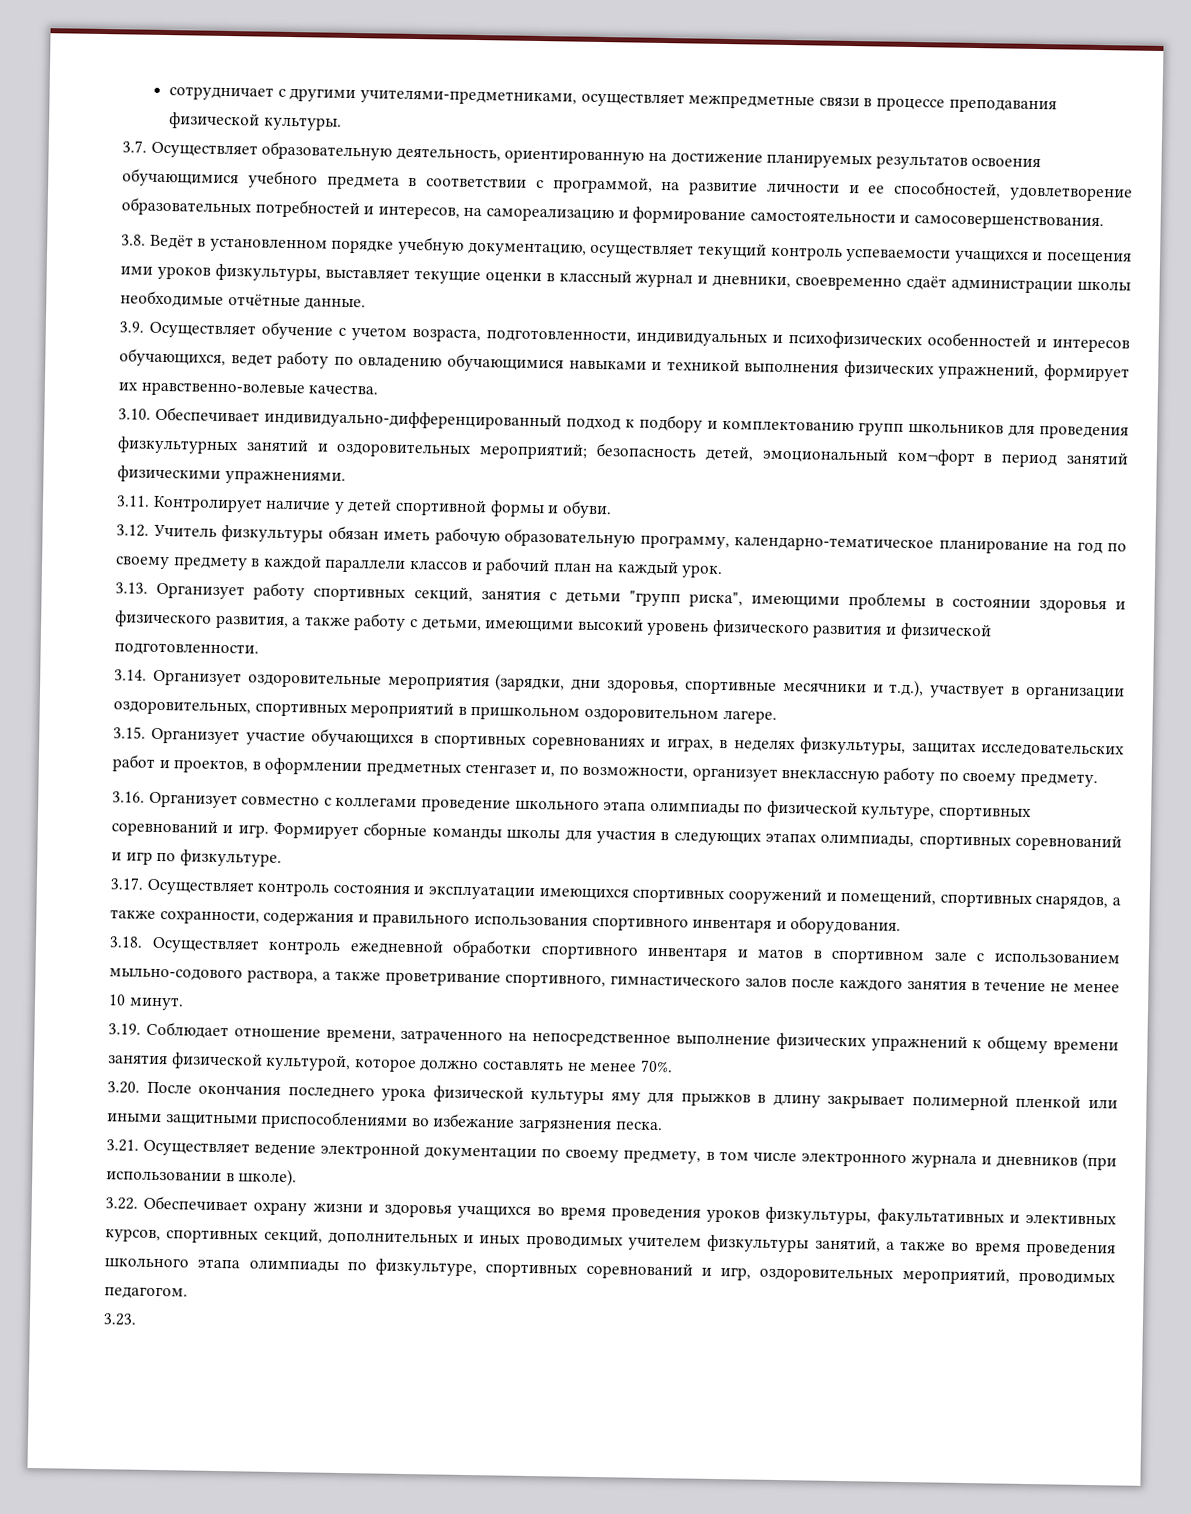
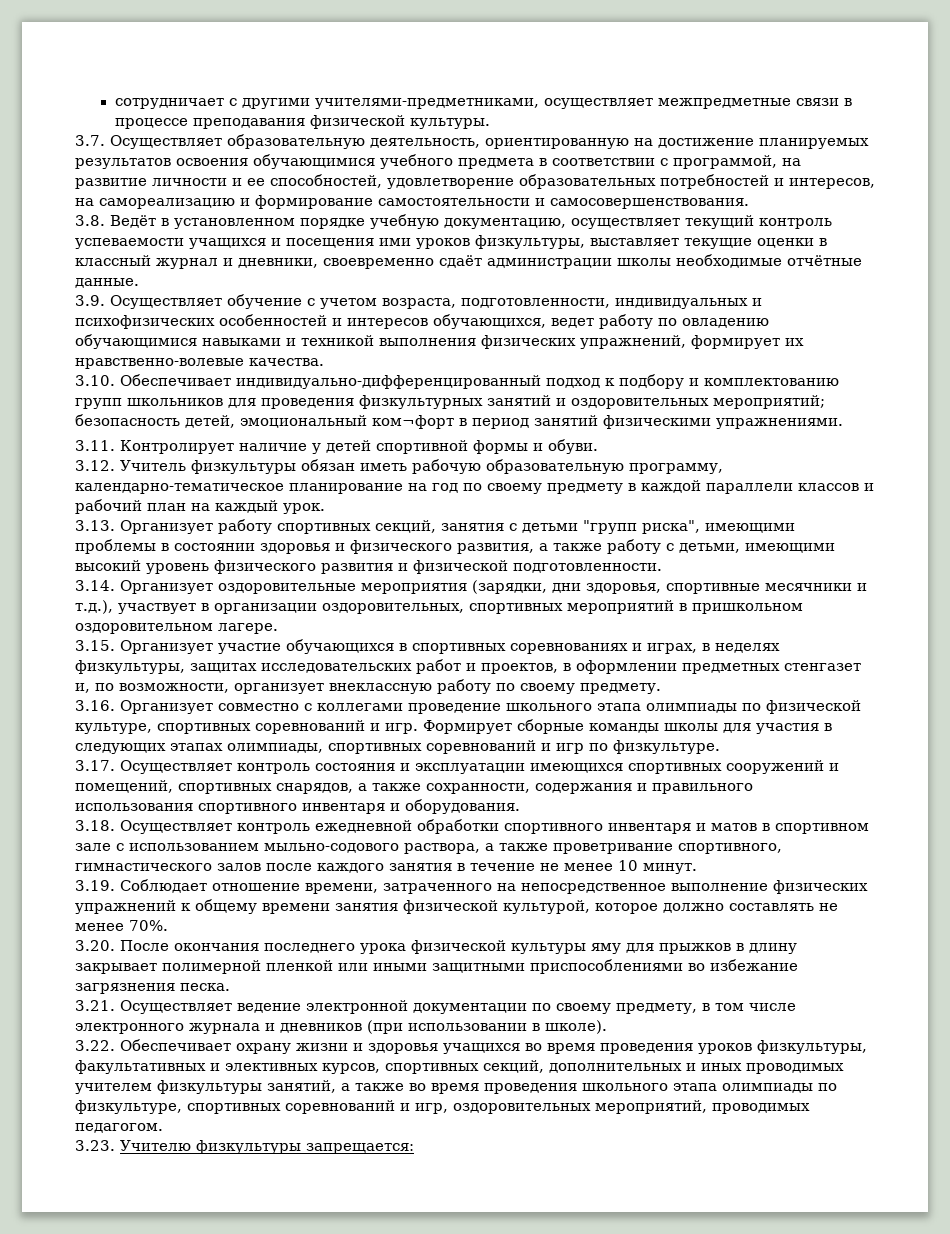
(137, 1319) none -> [120,1140,414,1154] Учителю физкультуры запрещается:

